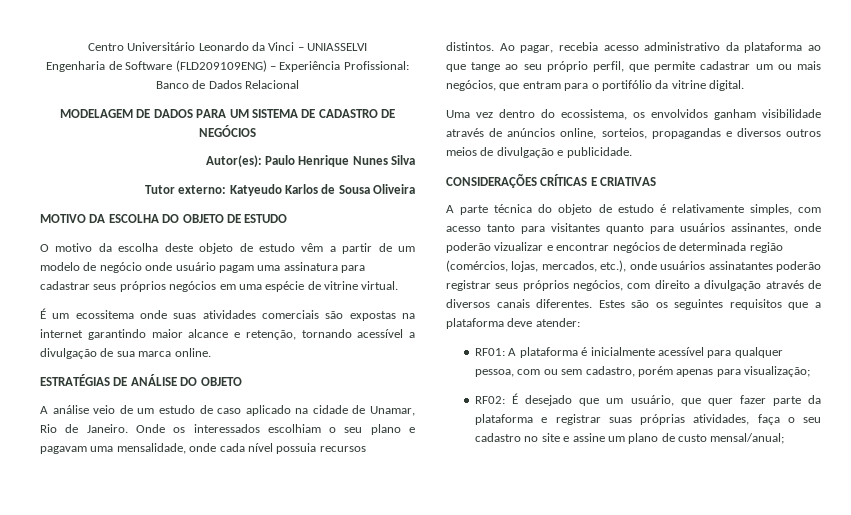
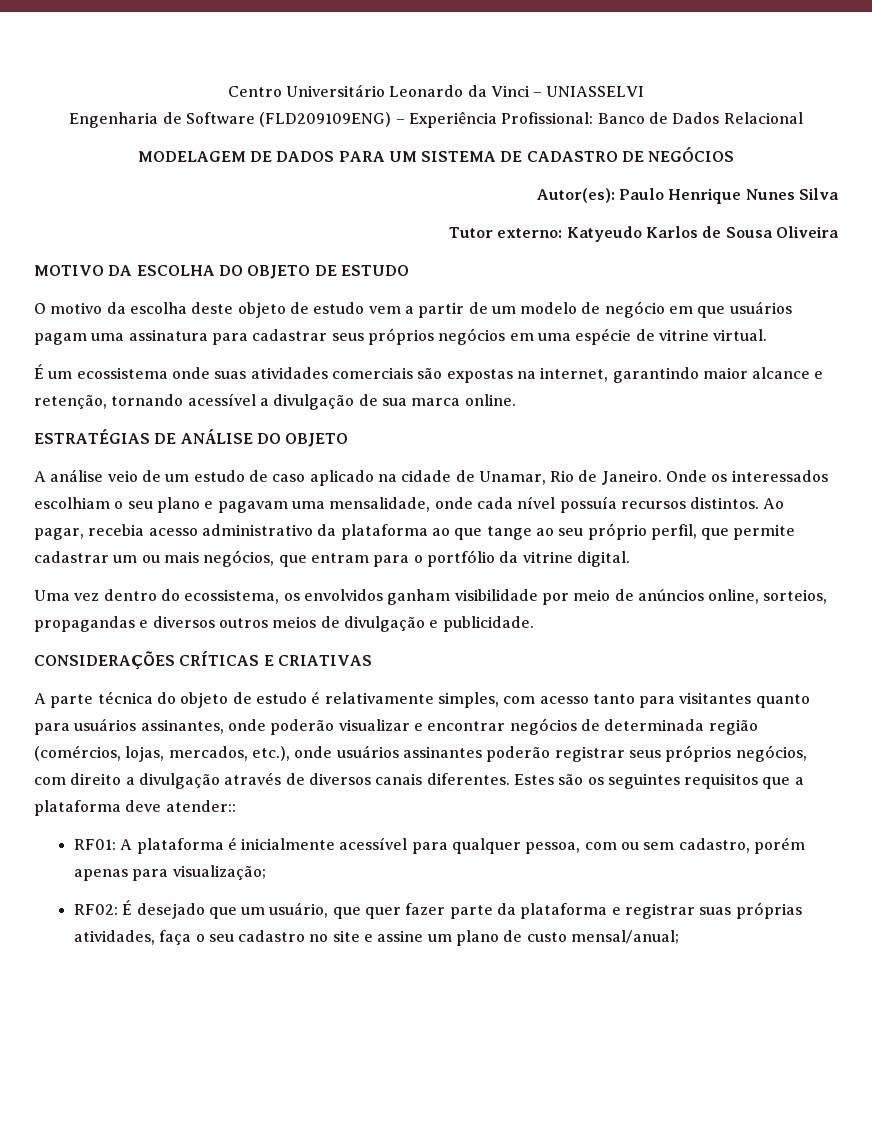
[301,243,324,252] vêm -> [368,306,401,314] vem
[145,262,216,271] onde usuário -> [669,301,792,318] em que usuários
[75,310,134,319] ecossitema -> [76,367,168,379] ecossistema
[40,329,83,338] internet -> [540,367,609,382] internet,
[276,443,317,454] possuia -> [559,496,617,513] possuía
[601,80,652,91] portifólio -> [426,550,495,567] portfólio
[446,128,484,137] através -> [541,589,611,605] por meio
[494,242,544,251] vizualizar -> [338,719,410,731] visualizar
[708,261,773,270] assinatantes -> [402,746,482,758] assinantes
[535,318,580,327] atender: -> [165,800,236,812] atender::

